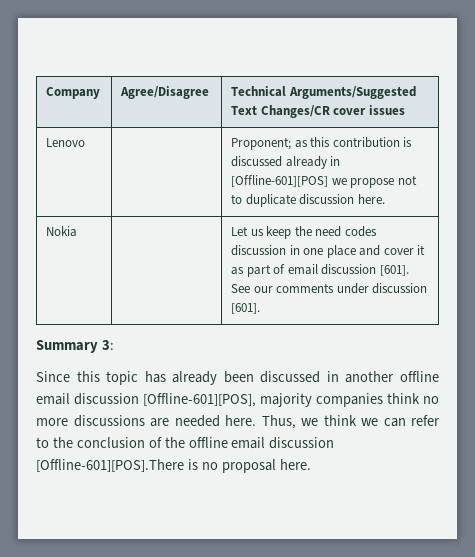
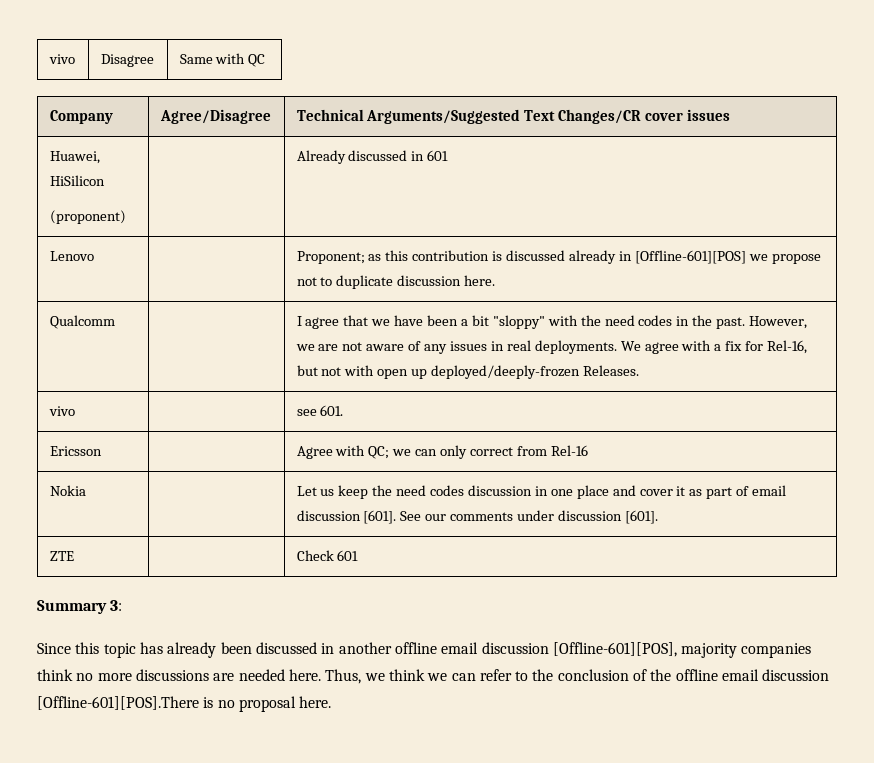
(46, 93) none -> [48,54,75,64] [100,54,154,67] [179,53,266,67] vivo | Disagree | Same with QC //
(405, 110) none -> [49,151,100,164] [49,175,105,186] [49,210,126,224] [296,150,449,164] // Huawei, HiSilicon // (proponent) | | Already discussed in 601
(385, 199) none -> [49,315,115,329] [296,315,808,329] [295,340,808,354] [296,365,639,379] [48,406,75,416] [296,405,344,416] [49,446,102,456] [296,445,588,459] // Qualcomm | | I agree that we have been a bit "sloppy" with the need codes in the past. However, we are not aware of any issues in real deployments. We agree with a fix for Rel-16, but not with open up deployed/deeply-frozen Releases. // vivo | | see 601. // Ericsson | | Agree with QC; we can only correct from Rel-16
(261, 308) none -> [49,551,74,561] [296,550,359,561] // ZTE | | Check 601

